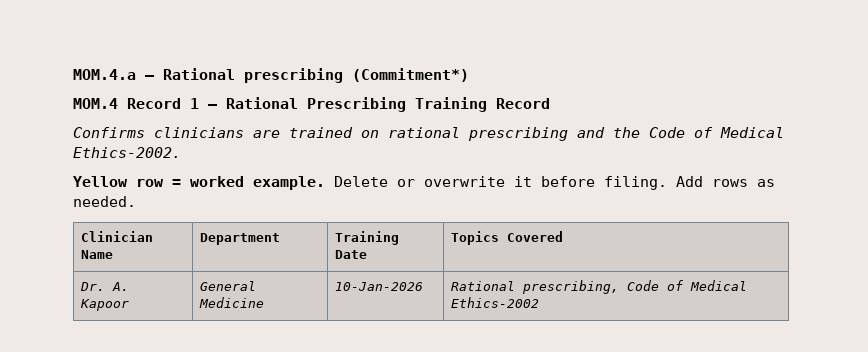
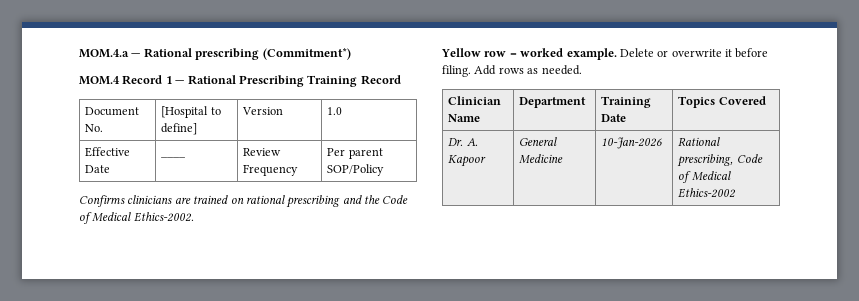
(550, 103) none -> [85,107,140,116] [85,124,104,132] [161,106,221,118] [161,123,198,135] [242,107,284,115] [327,107,343,115] [85,147,131,157] [85,165,111,173] [161,156,187,158] [243,148,282,156] [243,164,299,176] [327,148,383,159] [327,164,385,176] // Document No. | [Hospital to define] | Version | 1.0 // Effective Date | ____ | Review Frequency | Per parent SOP/Policy

